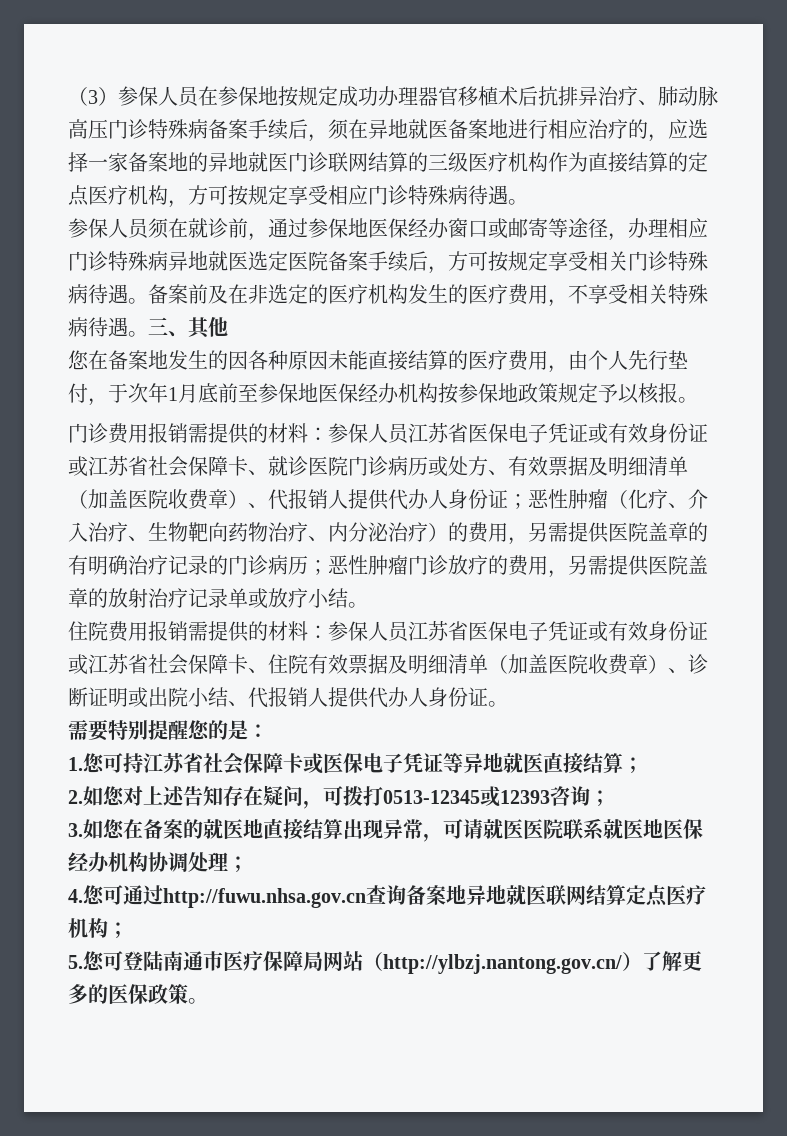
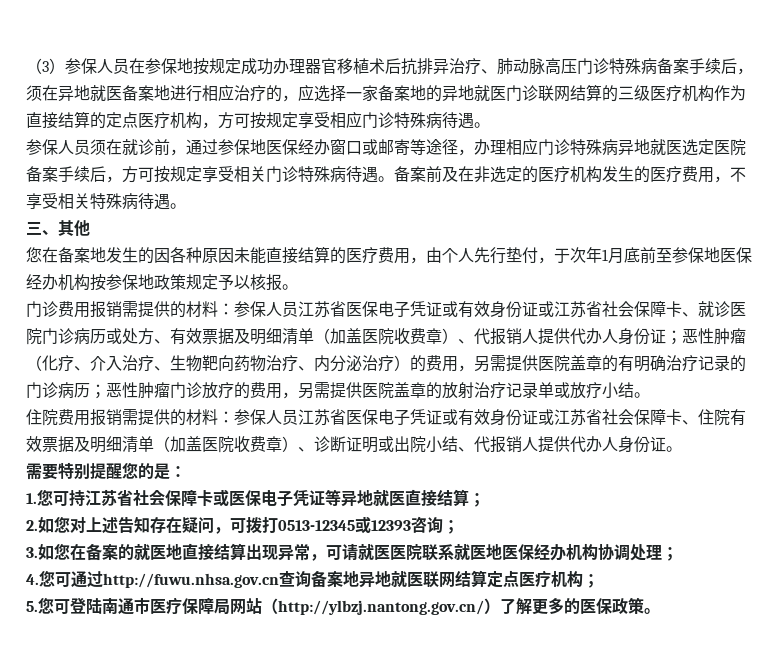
(148, 334) none -> (186, 206) //

